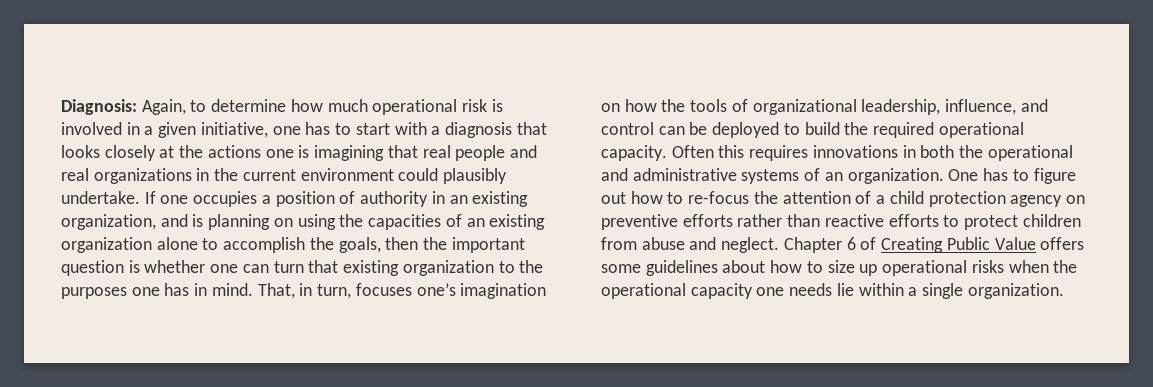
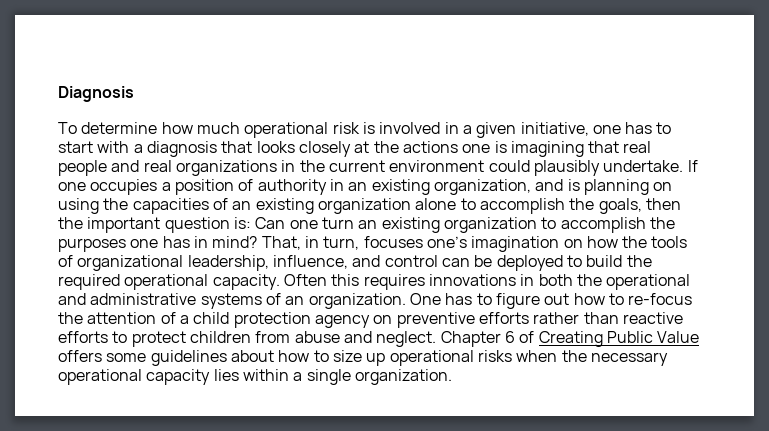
[61,99,207,115] Diagnosis: Again, to -> [58,86,134,102] [58,122,77,134] Diagnosis // To
[128,260,339,273] is whether one can turn that -> [233,217,378,229] is: Can one turn an
(515, 267) none -> [560,217,646,233] accomplish
[211,283,253,296] mind. -> [212,236,258,248] mind?
(1078, 266) none -> [590,352,668,366] necessary
[756,283,854,296] one needs lie -> [213,369,239,381] lies

